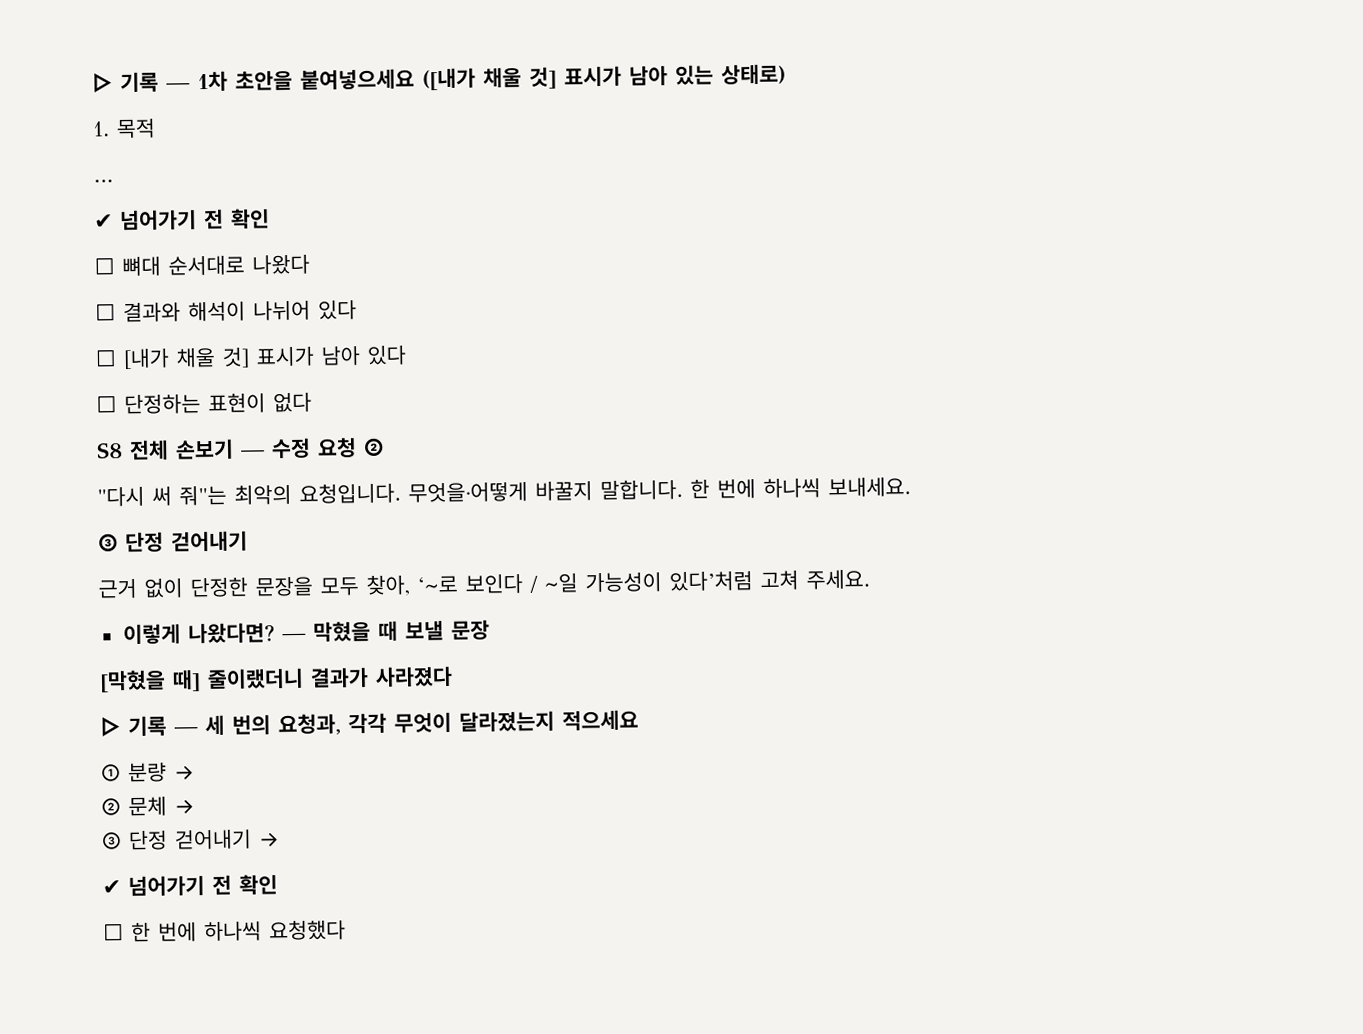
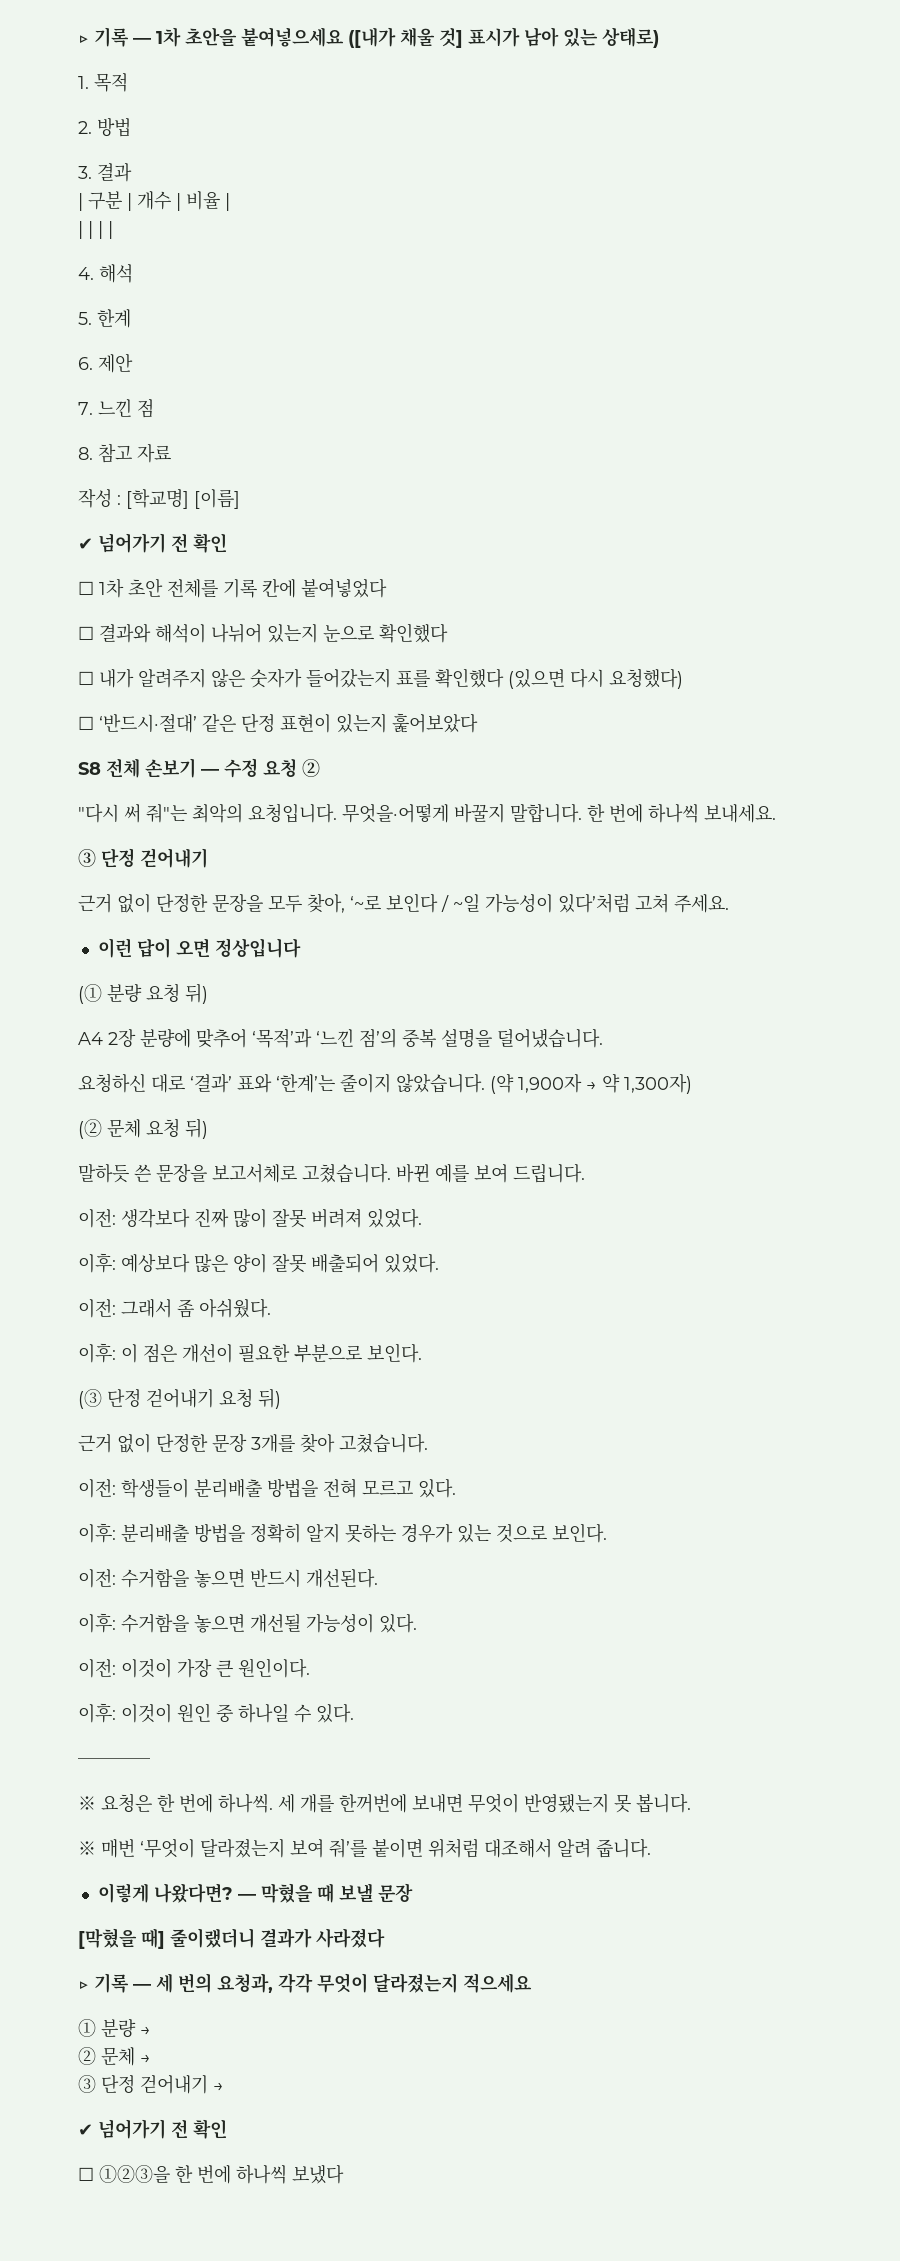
[93,179,113,183] [94,208,270,231] [94,254,310,277] [95,300,357,323] [95,345,407,370] [96,392,312,415] … // ✔ 넘어가기 전 확인 // ☐ 뼈대 순서대로 나왔다 // ☐ 결과와 해석이 나뉘어 있다 // ☐ [내가 채울 것] 표시가 남아 있다 // ☐ 단정하는 표현이 없다 -> [78,117,131,137] [78,163,132,182] [78,191,230,211] [78,221,113,239] [78,264,133,283] [78,309,131,328] [78,353,133,373] [78,399,154,418] [78,443,171,463] [78,488,240,509] [78,533,227,553] [78,578,387,598] [78,623,448,643] [78,668,683,689] [78,713,478,733] 2. 방법 // 3. 결과 // | 구분 | 개수 | 비율 | // | | | | // 4. 해석 // 5. 한계 // 6. 제안 // 7. 느낀 점 // 8. 참고 자료 // 작성 : [학교명] [이름] // ✔ 넘어가기 전 확인 // ☐ 1차 초안 전체를 기록 칸에 붙여넣었다 // ☐ 결과와 해석이 나뉘어 있는지 눈으로 확인했다 // ☐ 내가 알려주지 않은 숫자가 들어갔는지 표를 확인했다 (있으면 다시 요청했다) // ☐ ‘반드시·절대’ 같은 단정 표현이 있는지 훑어보았다
(870, 579) none -> [97,938,301,958] [78,983,208,1004] [78,1028,603,1048] [78,1073,692,1094] [78,1118,208,1139] [78,1163,585,1183] [78,1208,422,1228] [78,1253,439,1273] [78,1298,271,1318] [78,1343,422,1363] [78,1388,281,1409] [78,1433,428,1453] [78,1478,456,1498] [78,1523,607,1543] [78,1568,378,1588] [78,1613,417,1633] [78,1658,310,1678] [78,1703,354,1723] [78,1758,150,1765] [78,1793,691,1813] [78,1838,651,1858] // 이런 답이 오면 정상입니다 // (① 분량 요청 뒤) // A4 2장 분량에 맞추어 ‘목적’과 ‘느낀 점’의 중복 설명을 덜어냈습니다. // 요청하신 대로 ‘결과’ 표와 ‘한계’는 줄이지 않았습니다. (약 1,900자 → 약 1,300자) // (② 문체 요청 뒤) // 말하듯 쓴 문장을 보고서체로 고쳤습니다. 바뀐 예를 보여 드립니다. // 이전: 생각보다 진짜 많이 잘못 버려져 있었다. // 이후: 예상보다 많은 양이 잘못 배출되어 있었다. // 이전: 그래서 좀 아쉬웠다. // 이후: 이 점은 개선이 필요한 부분으로 보인다. // (③ 단정 걷어내기 요청 뒤) // 근거 없이 단정한 문장 3개를 찾아 고쳤습니다. // 이전: 학생들이 분리배출 방법을 전혀 모르고 있다. // 이후: 분리배출 방법을 정확히 알지 못하는 경우가 있는 것으로 보인다. // 이전: 수거함을 놓으면 반드시 개선된다. // 이후: 수거함을 놓으면 개선될 가능성이 있다. // 이전: 이것이 가장 큰 원인이다. // 이후: 이것이 원인 중 하나일 수 있다. // ──── // ※ 요청은 한 번에 하나씩. 세 개를 한꺼번에 보내면 무엇이 반영됐는지 못 봅니다. // ※ 매번 ‘무엇이 달라졌는지 보여 줘’를 붙이면 위처럼 대조해서 알려 줍니다.
[131,919,346,943] 한 번에 하나씩 요청했다 -> [99,2164,344,2184] ①②③을 한 번에 하나씩 보냈다

